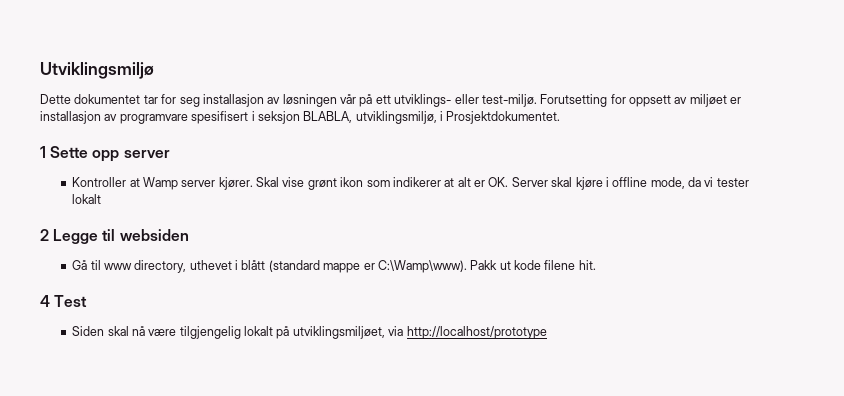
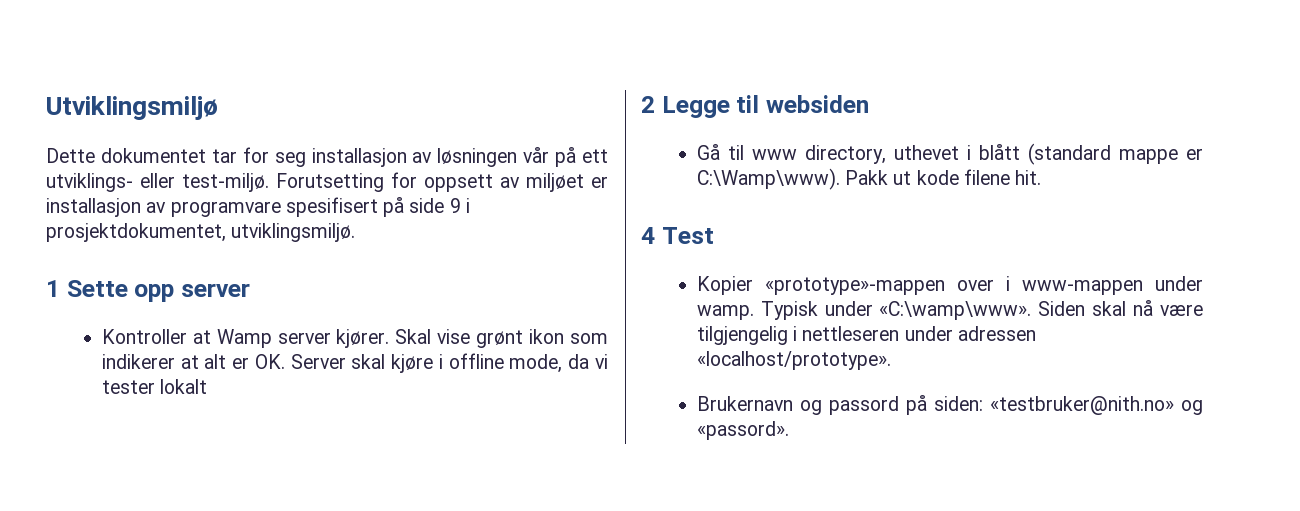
[251,111,561,124] i seksjon BLABLA, utviklingsmiljø, i Prosjektdokumentet. -> [383,197,470,217] [46,223,356,242] på side 9 i prosjektdokumentet, utviklingsmiljø.
(88, 301) none -> [696,276,1203,295] [696,301,1032,320] Kopier «prototype»-mappen over i www-mappen under wamp. Typisk under «C:\wamp\www».
[244,326,547,339] lokalt på utviklingsmiljøet, via http://localhost/prototype -> [793,326,1036,341] [696,351,891,370] [696,395,1203,415] [696,421,789,440] i nettleseren under adressen «localhost/prototype». // Brukernavn og passord på siden: «testbruker@nith.no» og «passord».

